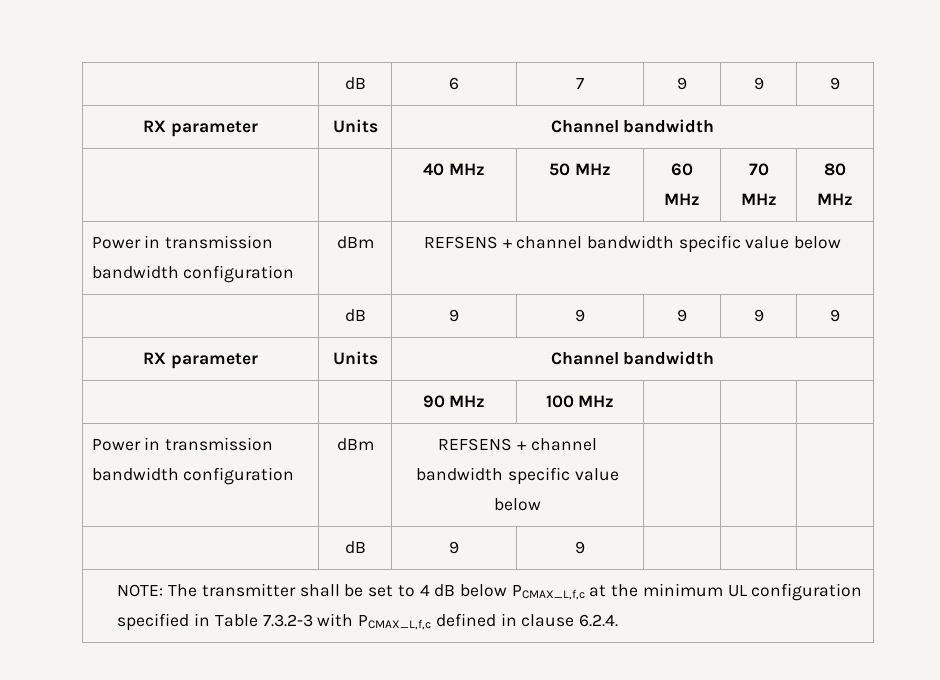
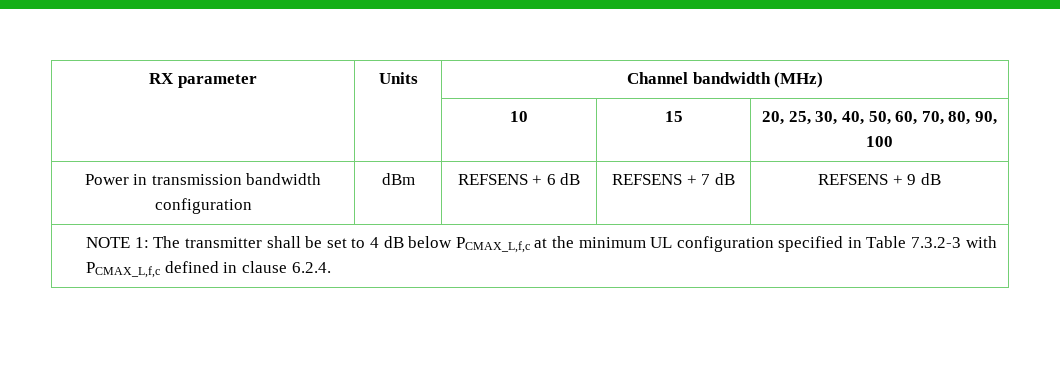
[344,77,366,90] [449,77,459,90] [576,78,584,89] [677,77,687,90] [753,77,764,90] [830,77,840,90] [143,120,258,137] [332,119,378,133] [550,119,715,133] [423,163,485,176] [549,163,611,176] [671,163,693,176] [664,193,700,205] [748,163,769,176] [740,193,777,205] [824,163,846,176] [817,193,853,205] [91,235,274,249] [91,265,295,283] [336,236,374,249] [423,235,842,253] [344,309,366,322] [449,309,459,322] [575,309,585,322] [677,309,687,322] [753,309,764,322] [830,309,840,322] [143,352,258,369] [332,351,378,365] [550,351,715,365] [422,395,486,408] [545,395,615,408] [91,437,274,451] [91,467,295,485] [336,438,374,451] [438,438,597,451] [416,467,619,485] [494,498,541,511] [344,541,366,554] [449,541,459,554] [575,541,585,554] [117,584,164,597] | dB | 6 | 7 | 9 | 9 | 9 // RX parameter | Units | Channel bandwidth // | | 40 MHz | 50 MHz | 60 MHz | 70 MHz | 80 MHz // Power in transmission bandwidth configuration | dBm | REFSENS + channel bandwidth specific value below // | dB | 9 | 9 | 9 | 9 | 9 // RX parameter | Units | Channel bandwidth // | | 90 MHz | 100 MHz | | | // Power in transmission bandwidth configuration | dBm | REFSENS + channel bandwidth specific value below | | | // | dB | 9 | 9 | | | // NOTE: -> [149,73,257,88] [378,72,418,84] [626,72,824,88] [510,111,528,122] [664,111,683,122] [762,111,997,125] [866,136,893,147] [84,173,322,185] [154,198,252,214] [381,173,415,185] [457,173,581,185] [612,173,735,185] [818,173,941,185] [86,237,149,248] RX parameter | Units | Channel bandwidth (MHz) // | | 10 | 15 | 20, 25, 30, 40, 50, 60, 70, 80, 90, 100 // Power in transmission bandwidth configuration | dBm | REFSENS + 6 dB | REFSENS + 7 dB | REFSENS + 9 dB // NOTE 1:

